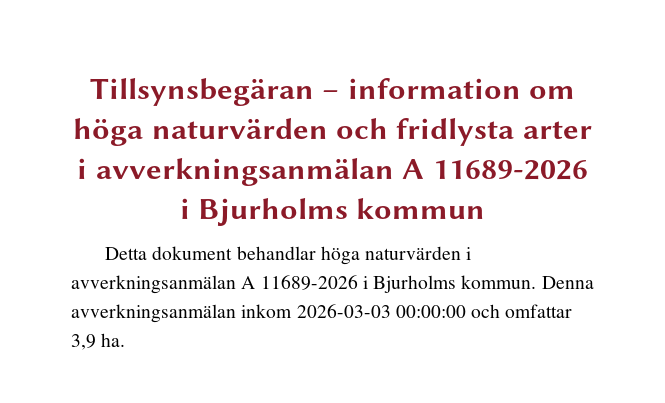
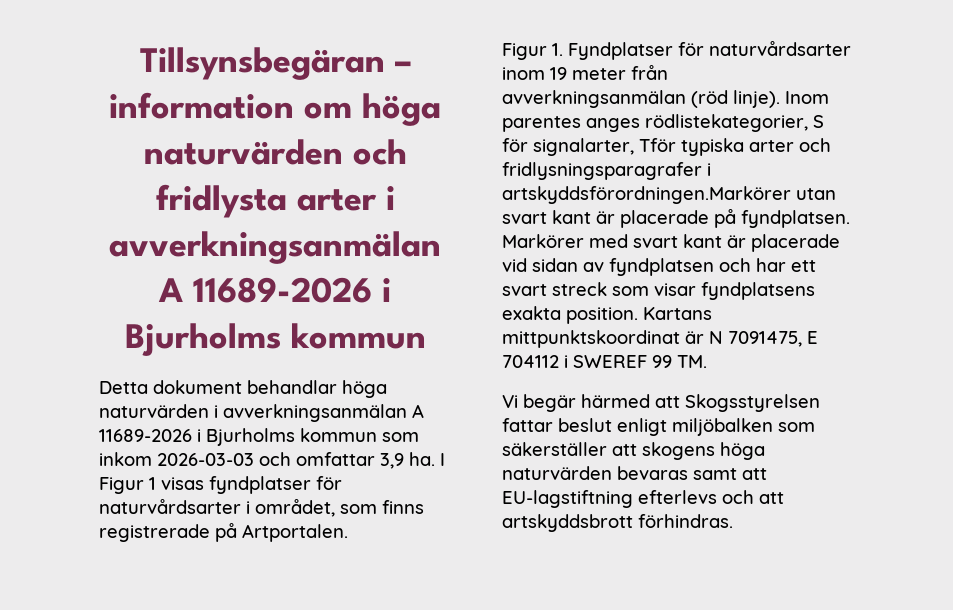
[461,275,594,289] [71,304,236,323] kommun. Denna avverkningsanmälan -> [300,428,419,442] kommun som
[395,305,466,318] 00:00:00 -> (254, 459) none
(126, 340) none -> [440,453,445,466] [99,476,342,494] [99,499,424,517] [99,523,348,542] [502,41,851,60] [502,65,668,80] [502,90,829,108] [502,114,824,132] [502,138,831,156] [502,162,711,180] [502,186,836,204] [502,209,850,228] [502,234,840,252] [502,258,816,276] [502,282,815,300] [502,306,712,324] [502,330,818,348] [502,355,707,368] [502,394,820,412] [502,418,815,436] [502,442,765,460] [502,466,767,480] [502,490,784,508] [502,514,733,532] I Figur 1 visas fyndplatser för naturvårdsarter i området, som finns registrerade på Artportalen. // Figur 1. Fyndplatser för naturvårdsarter inom 19 meter från avverkningsanmälan (röd linje). Inom parentes anges rödlistekategorier, S för signalarter, Tför typiska arter och fridlysningsparagrafer i artskyddsförordningen.Markörer utan svart kant är placerade på fyndplatsen. Markörer med svart kant är placerade vid sidan av fyndplatsen och har ett svart streck som visar fyndplatsens exakta position. Kartans mittpunktskoordinat är N 7091475, E 704112 i SWEREF 99 TM. // Vi begär härmed att Skogsstyrelsen fattar beslut enligt miljöbalken som säkerställer att skogens höga naturvärden bevaras samt att EU-lagstiftning efterlevs och att artskyddsbrott förhindras.

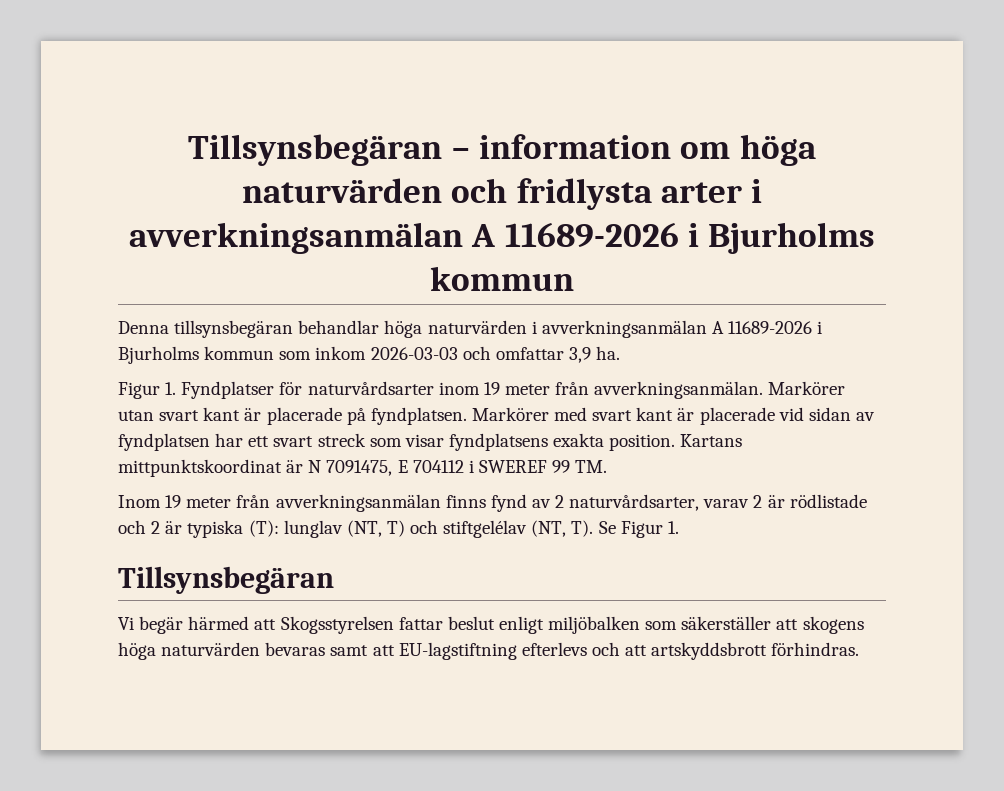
[99,380,242,394] Detta dokument -> [118,320,294,338] Denna tillsynsbegäran
[440,453,445,466] [99,476,342,494] [99,499,424,517] [99,523,348,542] I Figur 1 visas fyndplatser för naturvårdsarter i området, som finns registrerade på Artportalen. -> (621, 353) none
[502,90,829,108] [502,114,824,132] [502,138,831,156] [502,162,711,180] [502,186,791,204] avverkningsanmälan (röd linje). Inom parentes anges rödlistekategorier, S för signalarter, Tför typiska arter och fridlysningsparagrafer i artskyddsförordningen.Markörer -> [594,381,846,399] avverkningsanmälan. Markörer
[719,258,751,272] och -> (210, 442) none
(707, 361) none -> [118,494,867,512] [118,520,679,538] [118,566,334,594] // Inom 19 meter från avverkningsanmälan finns fynd av 2 naturvårdsarter, varav 2 är rödlistade och 2 är typiska (T): lunglav (NT, T) och stiftgelélav (NT, T). Se Figur 1. // Tillsynsbegäran

